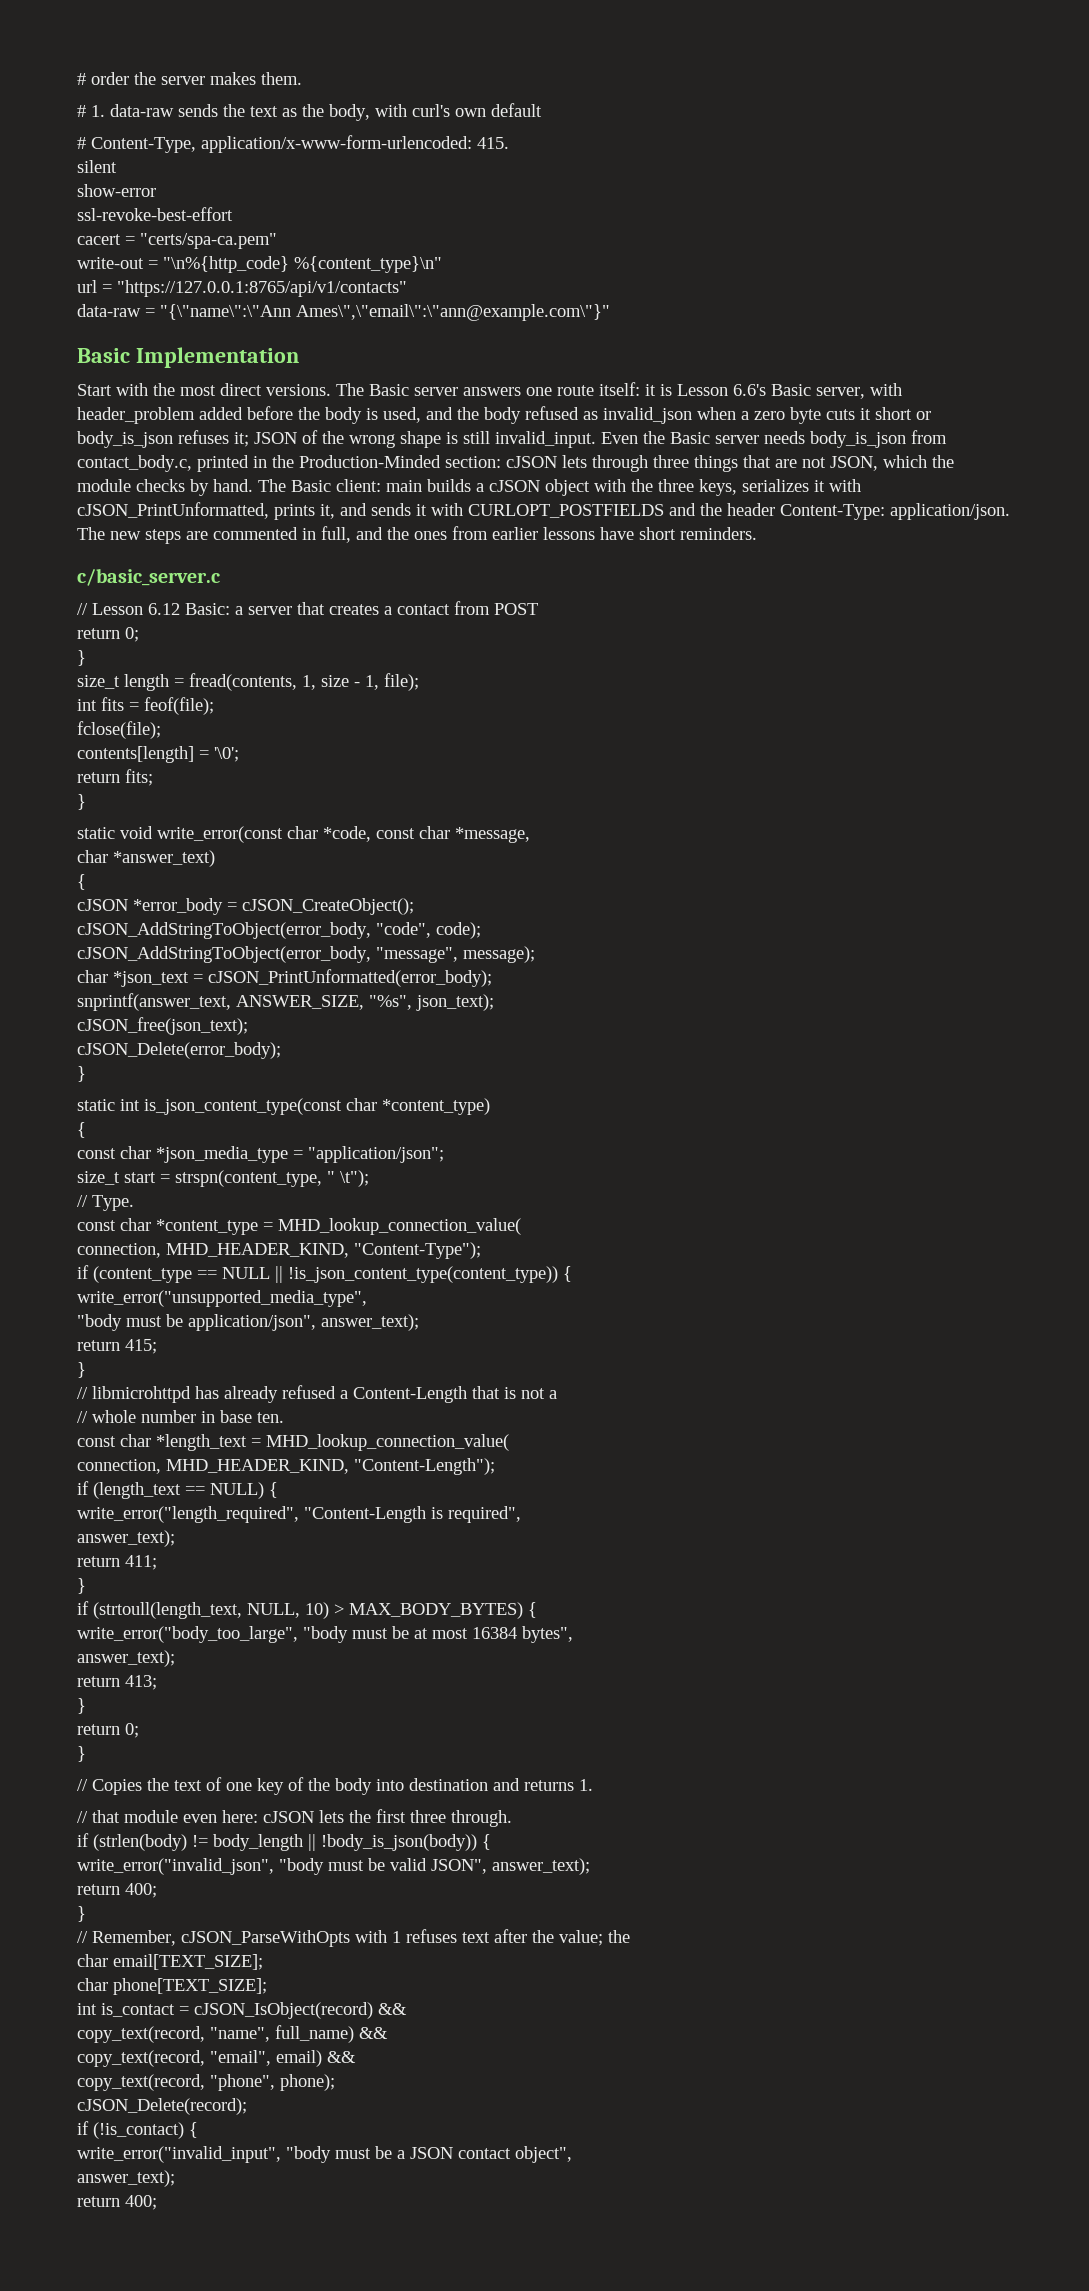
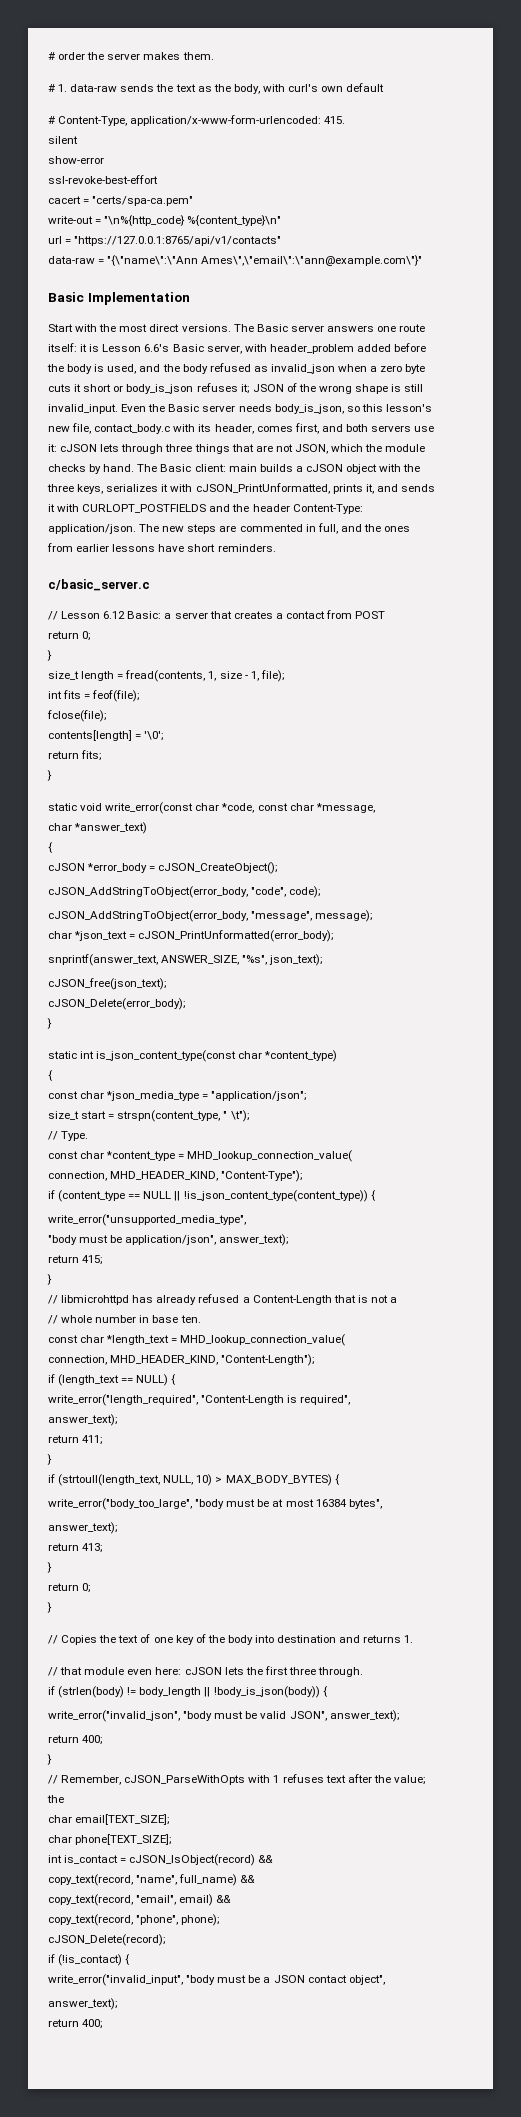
[810,430,947,448] [77,455,501,472] body_is_json from contact_body.c, printed in the Production-Minded section: -> [274,404,432,414] [48,423,435,434] [48,444,57,452] body_is_json, so this lesson's new file, contact_body.c with its header, comes first, and both servers use it:

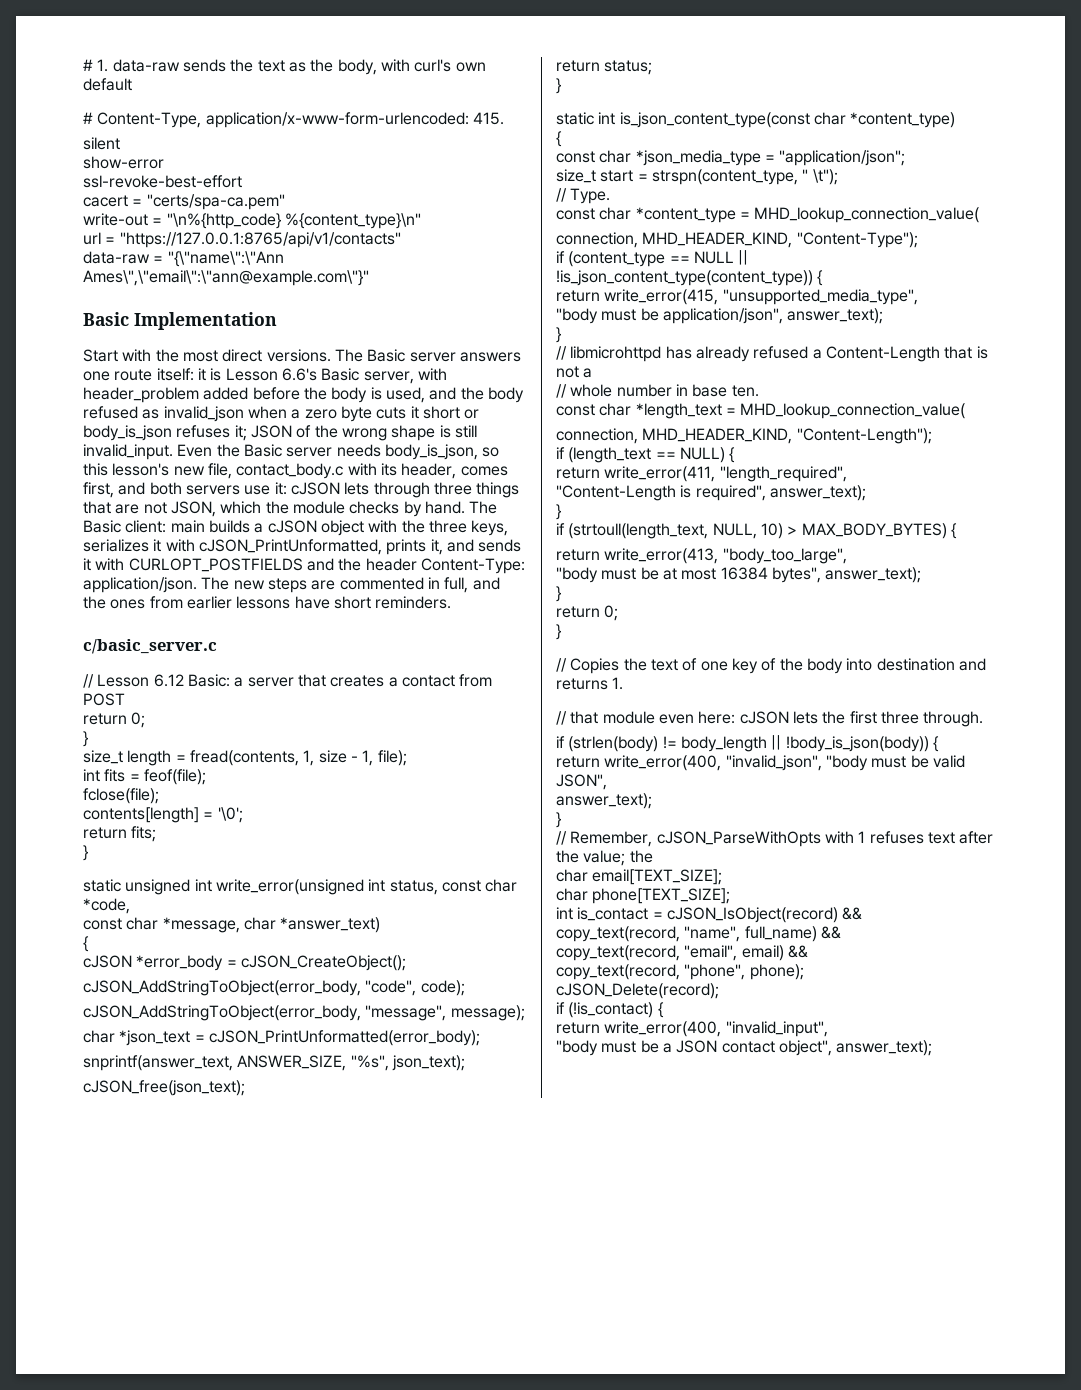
[48,52,214,60] [48,84,55,92] # order the server makes them. // # -> [83,59,93,71] #
[80,802,194,814] void write_error(const -> [125,879,481,895] unsigned int write_error(unsigned int status, const
(255, 808) none -> (130, 906) //
(375, 808) // -> (240, 925) none
[48,998,186,1010] cJSON_Delete(error_body); -> [556,60,653,75] return status;
[48,1214,246,1226] write_error("unsupported_media_type", -> [556,289,918,305] return write_error(415, "unsupported_media_type",
[48,1255,104,1265] // return 415; -> (884, 316) none
[48,1394,198,1406] write_error("length_required", -> [556,466,847,482] return write_error(411, "length_required", //
[48,1414,118,1426] [48,1435,104,1445] // answer_text); // return 411; -> [769,485,866,501] answer_text);
[48,1498,192,1510] write_error("body_too_large", -> [556,548,847,564] return write_error(413, "body_too_large", //
[48,1522,118,1534] [48,1543,104,1553] // answer_text); // return 413; -> [825,567,922,583] answer_text);
[48,1710,180,1722] write_error("invalid_json", -> [556,755,822,771] return write_error(400, "invalid_json",
[329,1710,400,1722] [48,1735,104,1745] answer_text); // return 400; -> [556,793,652,809] // answer_text);
[48,1974,183,1986] write_error("invalid_input", -> [556,1021,828,1037] return write_error(400, "invalid_input", //
[48,1998,118,2010] [48,2019,104,2029] // answer_text); // return 400; -> [836,1040,933,1056] answer_text);

